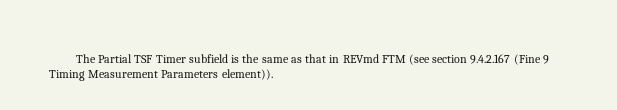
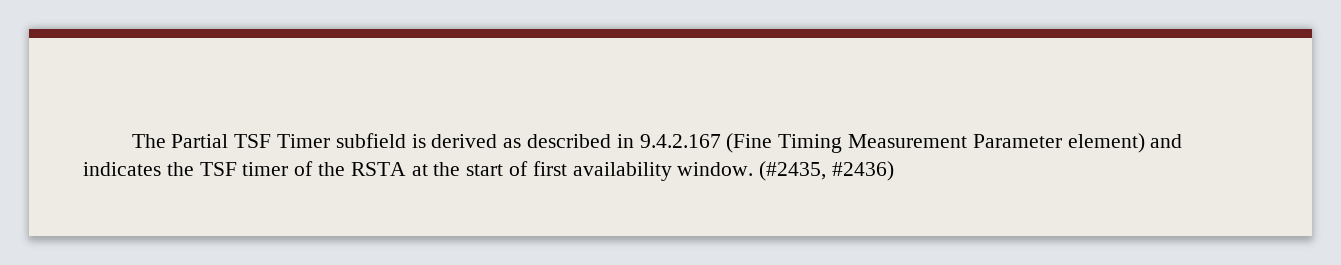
[242,54,468,65] the same as that in REVmd FTM (see section -> [431,134,634,148] derived as described in
[542,55,549,64] 9 -> (773, 143) none
[161,69,273,80] Parameters element)). -> [972,133,1183,153] [83,161,895,181] Parameter element) and indicates the TSF timer of the RSTA at the start of first availability window. (#2435, #2436)

